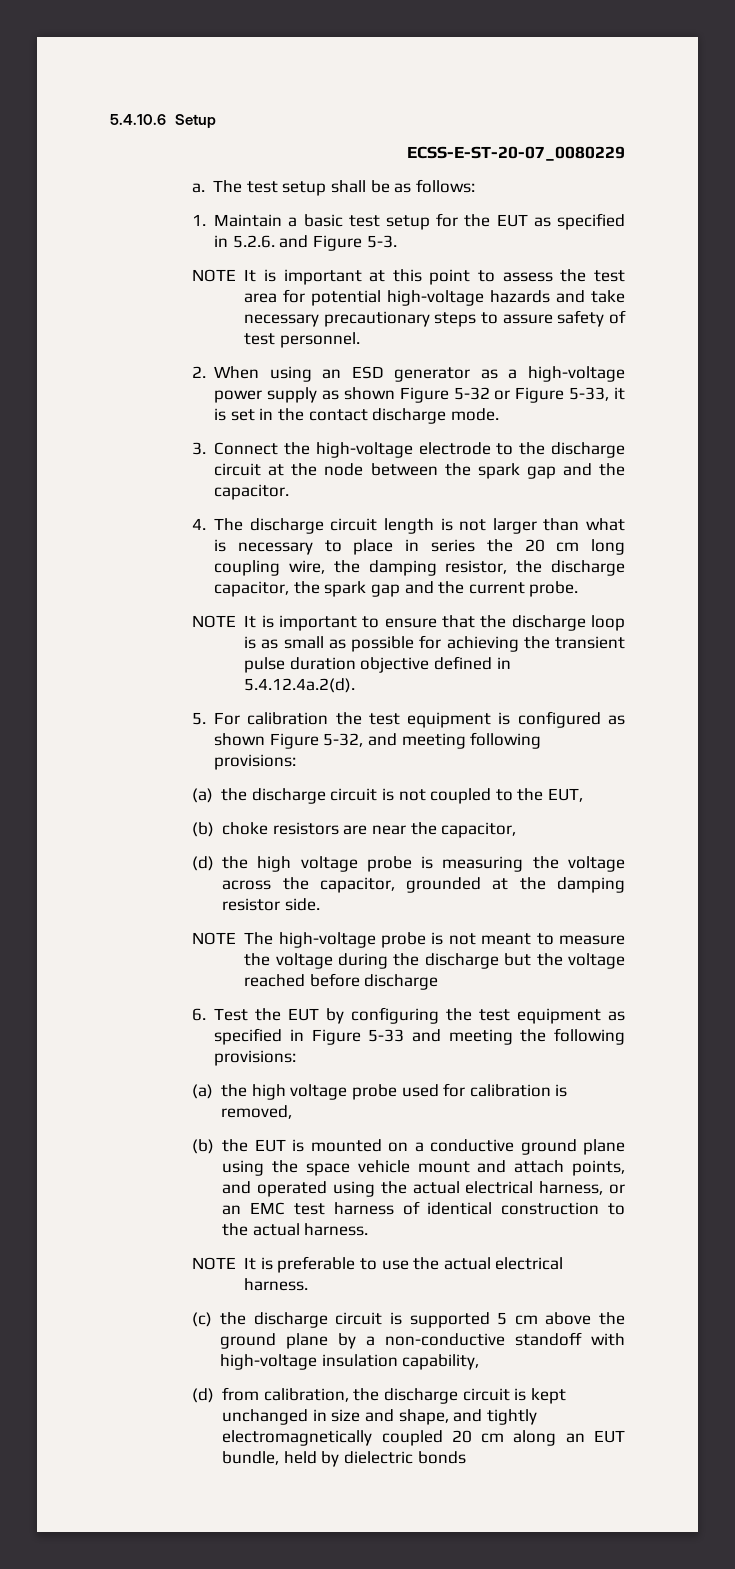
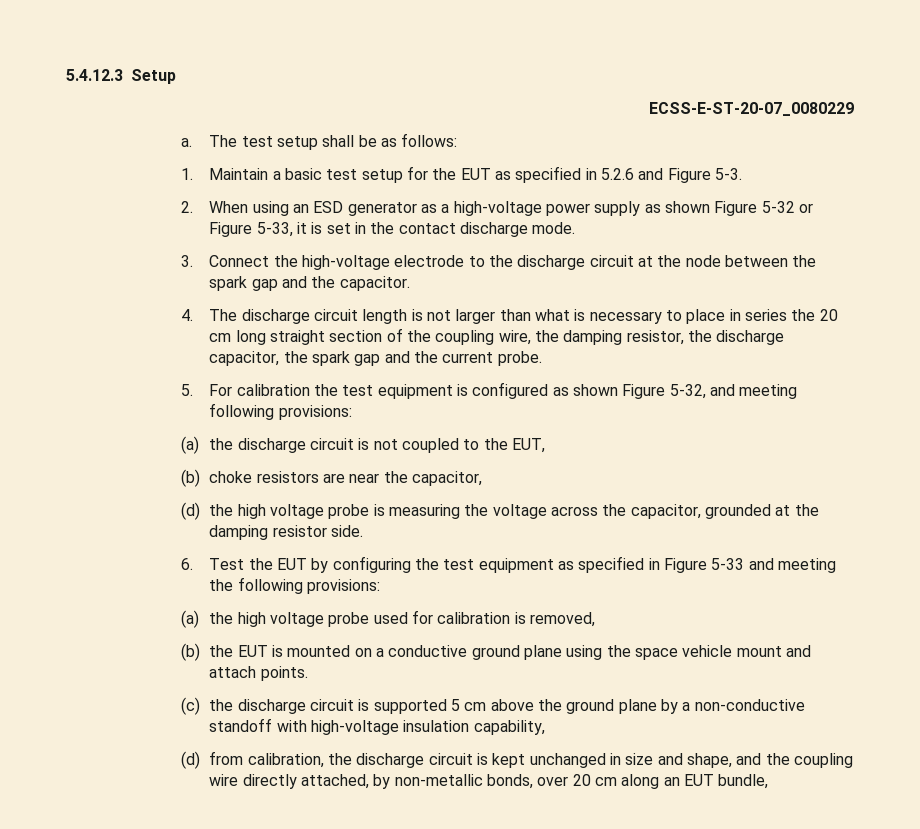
[110,114,166,125] 5.4.10.6 -> [66,69,123,81] 5.4.12.3
[232,235,275,248] 5.2.6. -> [600,168,634,180] 5.2.6
[191,269,625,285] [244,289,625,306] [244,310,626,327] [244,332,360,348] // NOTE It is important at this point to assess the test area for potential high-voltage hazards and take necessary precautionary steps to assure safety of test personnel. -> (742, 174) none
(625, 547) none -> [270,328,432,345] straight section of the
[191,615,625,631] [244,635,625,652] [244,656,511,673] [244,678,356,693] // NOTE It is important to ensure that the discharge loop is as small as possible for achieving the transient pulse duration objective defined in 5.4.12.4a.2(d). -> (542, 358) none
[191,932,625,948] [244,953,625,969] [244,973,439,990] // NOTE The high-voltage probe is not meant to measure the voltage during the discharge but the voltage reached before discharge -> (364, 531) none
[572,1160,625,1176] [222,1181,625,1197] [222,1201,625,1215] [222,1223,369,1236] [191,1256,564,1273] [244,1278,309,1291] points, and operated using the actual electrical harness, or an EMC test harness of identical construction to the actual harness. // NOTE It is preferable to use the actual electrical harness. -> [260,666,308,681] points.
[486,1409,537,1425] [222,1430,443,1446] tightly electromagnetically coupled -> [765,753,853,768] [209,774,569,789] the coupling wire directly attached, by non-metallic bonds, over
[283,1451,466,1467] held by dielectric bonds -> (769, 781) none

